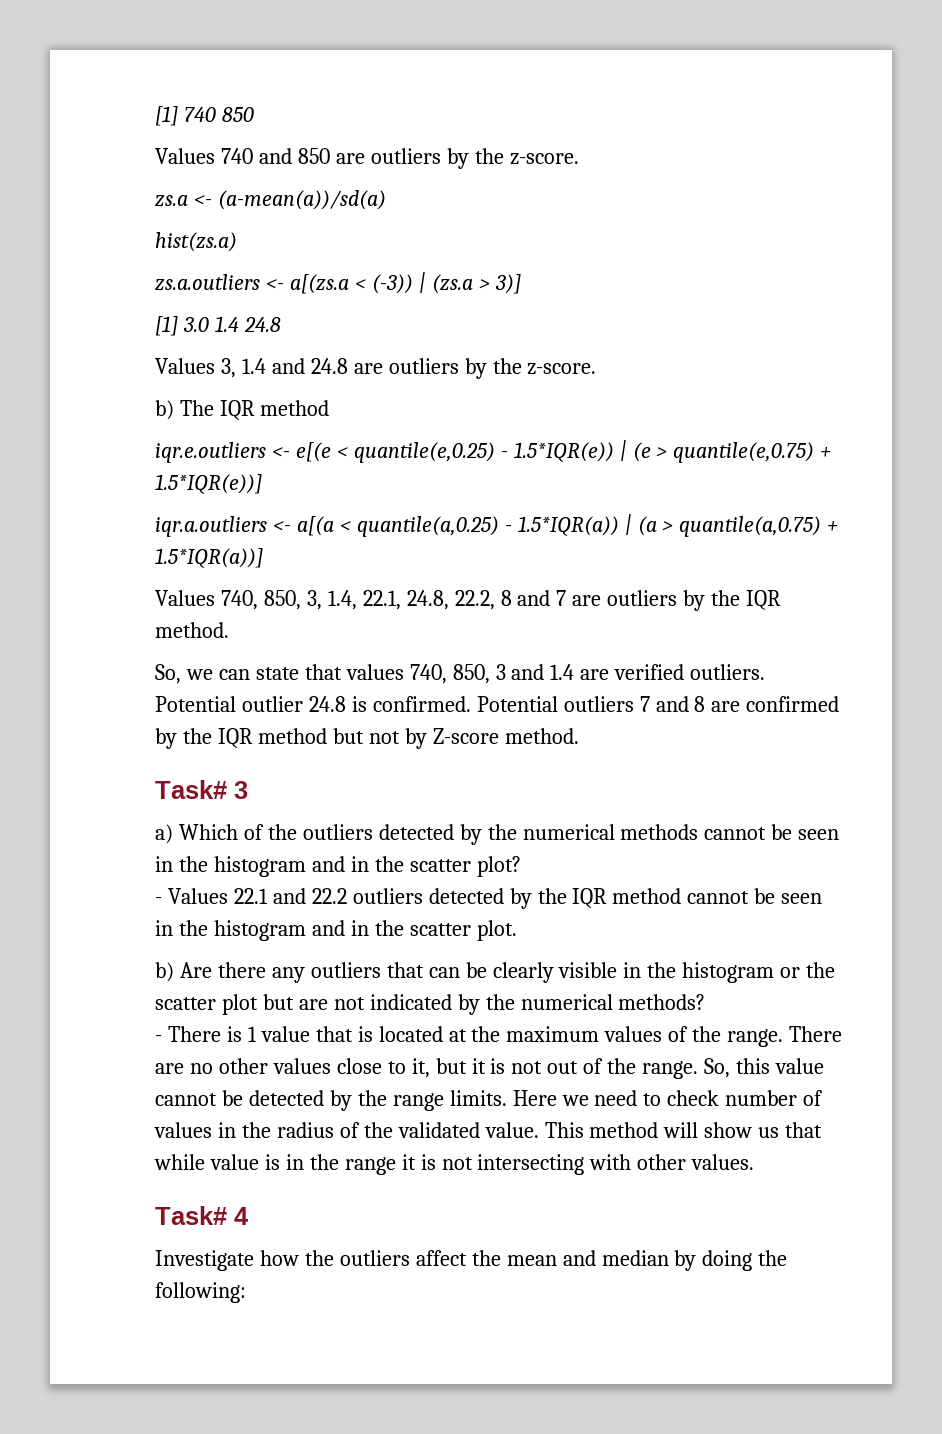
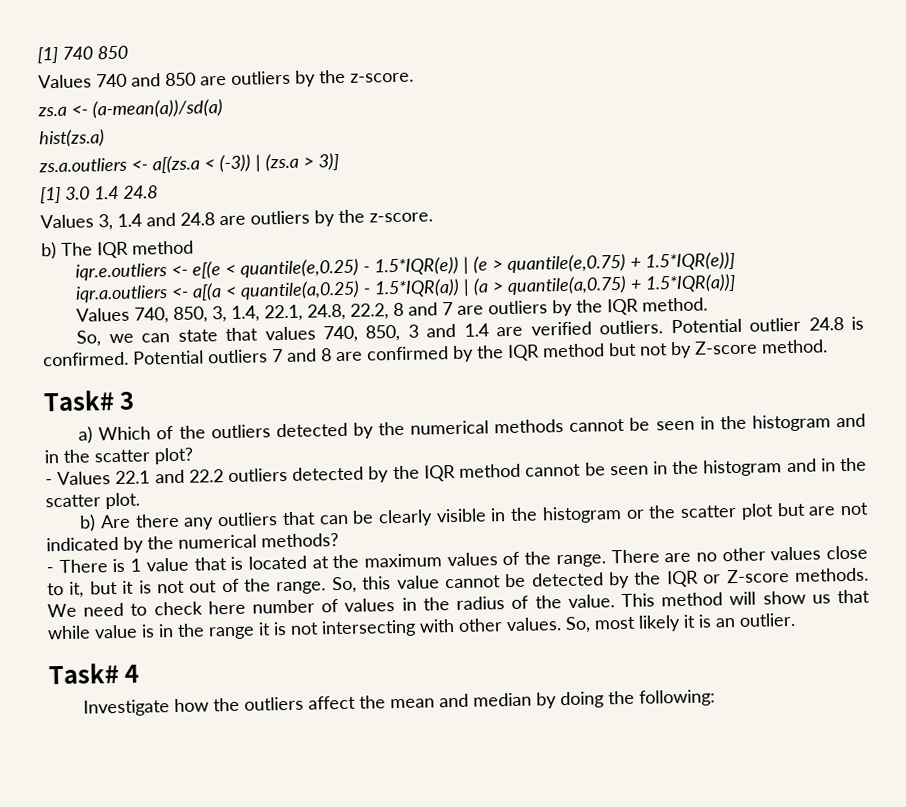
[392,1090,589,1111] range limits. Here we -> [666,567,870,588] [47,603,77,618] IQR or Z-score methods. We
(720, 1098) none -> [207,600,246,615] here
[397,1122,480,1138] validated -> (562, 602) none
(755, 1162) none -> [565,612,796,634] So, most likely it is an outlier.

